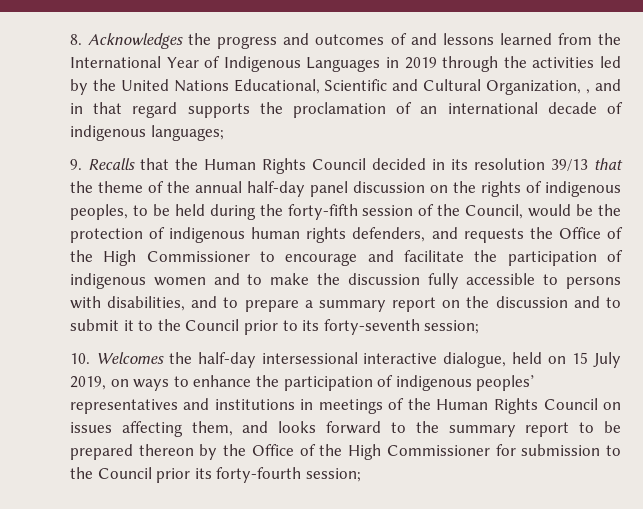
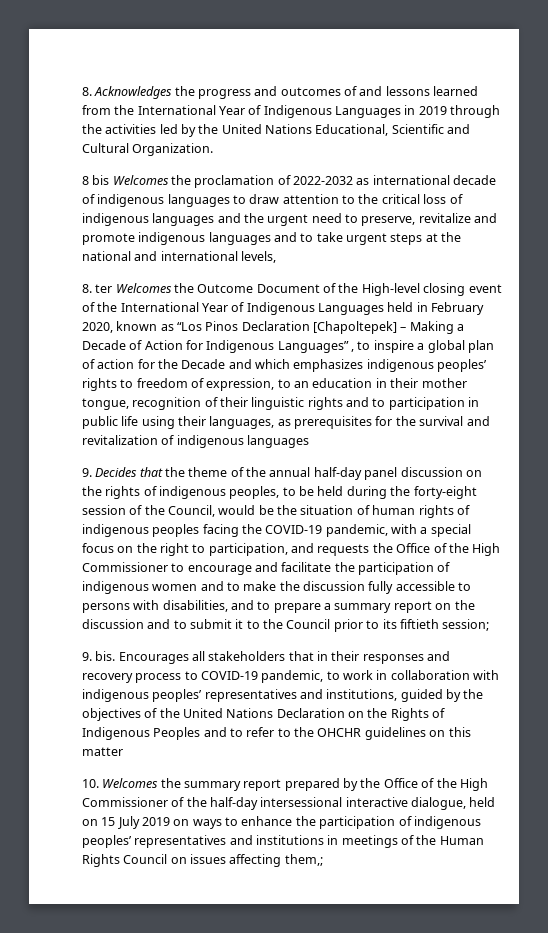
[486,79,622,95] [69,102,250,118] Organization, , and in that regard supports -> [132,143,214,156] [81,175,169,185] Organization. // 8 bis Welcomes
[420,106,438,114] an -> [293,176,370,185] 2022-2032 as
[150,125,224,141] [69,158,588,174] languages; // 9. Recalls that the Human Rights Council decided in its resolution 39/13 -> [167,194,463,207] [81,213,498,226] [81,232,462,245] [81,251,276,263] [81,283,502,296] [81,302,485,315] [81,321,465,334] [81,340,494,353] [81,359,488,372] [81,378,467,391] [81,397,480,410] [81,416,490,429] [81,435,309,448] [81,467,138,477] languages to draw attention to the critical loss of indigenous languages and the urgent need to preserve, revitalize and promote indigenous languages and to take urgent steps at the national and international levels, // 8. ter Welcomes the Outcome Document of the High-level closing event of the International Year of Indigenous Languages held in February 2020, known as “Los Pinos Declaration [Chapoltepek] – Making a Decade of Action for Indigenous Languages” , to inspire a global plan of action for the Decade and which emphasizes indigenous peoples’ rights to freedom of expression, to an education in their mother tongue, recognition of their linguistic rights and to participation in public life using their languages, as prerequisites for the survival and revitalization of indigenous languages // 9. Decides
[287,204,358,220] forty-fifth -> [413,486,477,499] forty-eight
[69,227,426,243] protection of indigenous human rights defenders, -> [300,505,470,518] [81,524,471,537] [81,543,288,556] situation of human rights of indigenous peoples facing the COVID-19 pandemic, with a special focus on the right to participation,
[323,319,420,335] forty-seventh -> [399,619,439,629] fiftieth
[69,352,164,364] 10. Welcomes -> [81,651,451,664] [81,670,500,683] [81,689,484,702] [81,708,446,721] [81,727,471,740] [81,747,123,756] [81,778,488,791] [81,797,185,807] 9. bis. Encourages all stakeholders that in their responses and recovery process to COVID-19 pandemic, to work in collaboration with indigenous peoples’ representatives and institutions, guided by the objectives of the United Nations Declaration on the Rights of Indigenous Peoples and to refer to the OHCHR guidelines on this matter // 10. Welcomes the summary report prepared by the Office of the High Commissioner of
[69,376,106,390] 2019, -> [141,817,170,826] 2019
[191,421,621,437] [69,444,622,460] [69,467,361,483] them, and looks forward to the summary report to be prepared thereon by the Office of the High Commissioner for submission to the Council prior its forty-fourth session; -> [284,854,323,866] them,;

